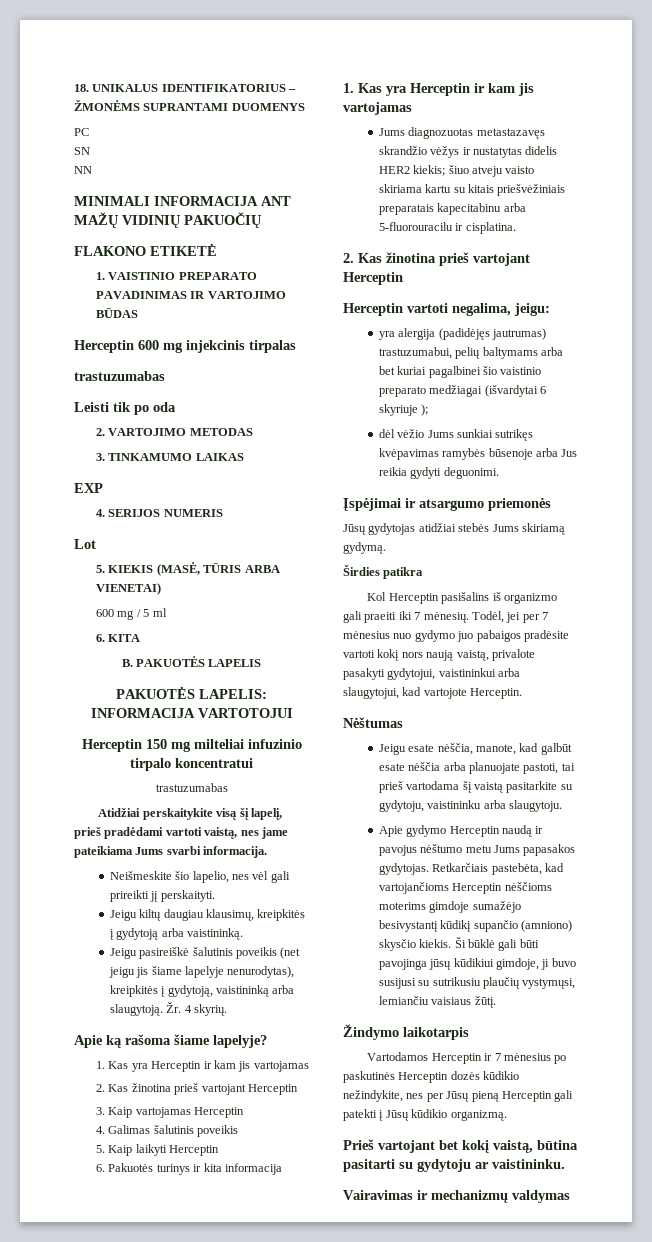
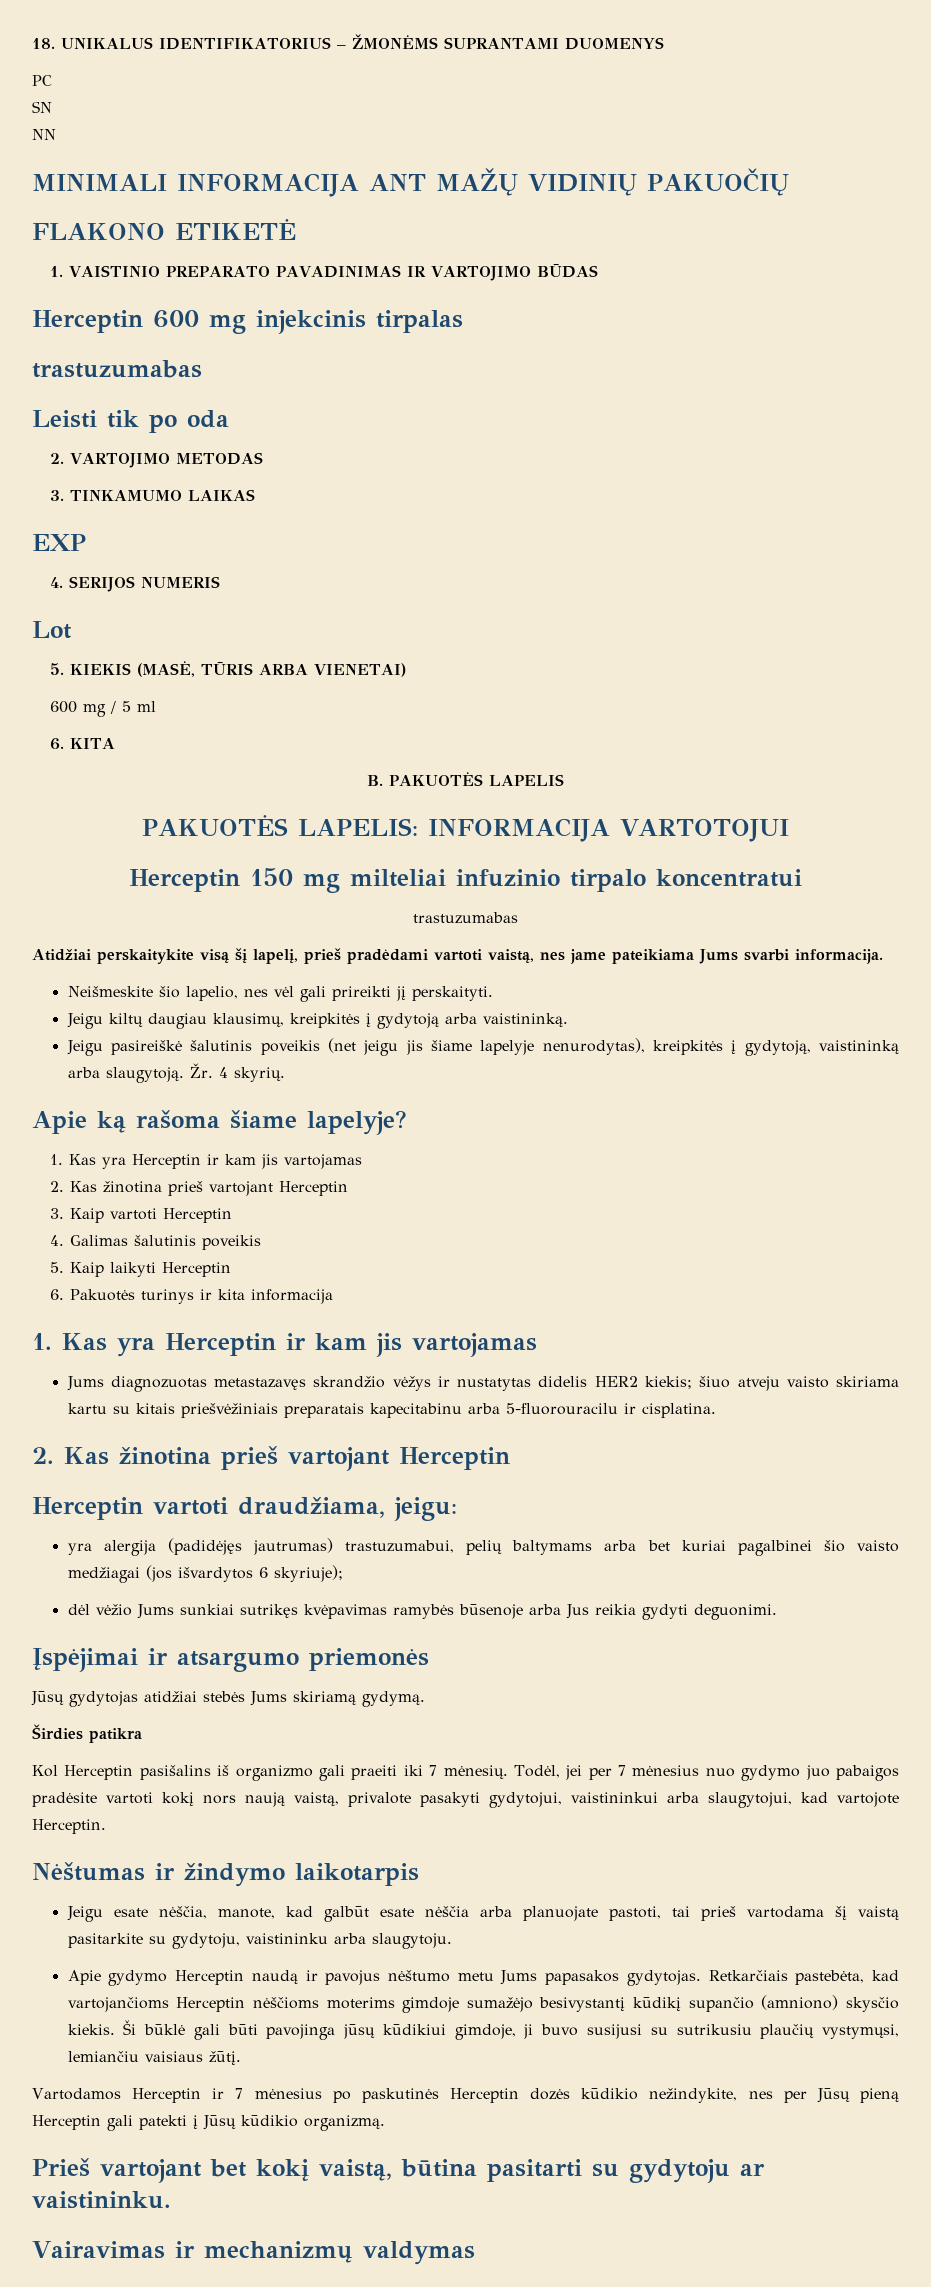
[135,1107,191,1118] vartojamas -> [110,1208,158,1220] vartoti
[452,303,511,316] negalima, -> [237,1497,385,1518] draudžiama,
[500,367,542,375] [378,385,546,397] [378,404,429,416] vaistinio preparato medžiagai (išvardytai 6 skyriuje ); -> [857,1540,899,1552] [67,1565,343,1583] vaisto medžiagai (jos išvardytos 6 skyriuje);
(403, 722) none -> [155,1863,419,1887] ir žindymo laikotarpis
[343,1024,469,1040] // Žindymo laikotarpis -> (241, 2058) none

